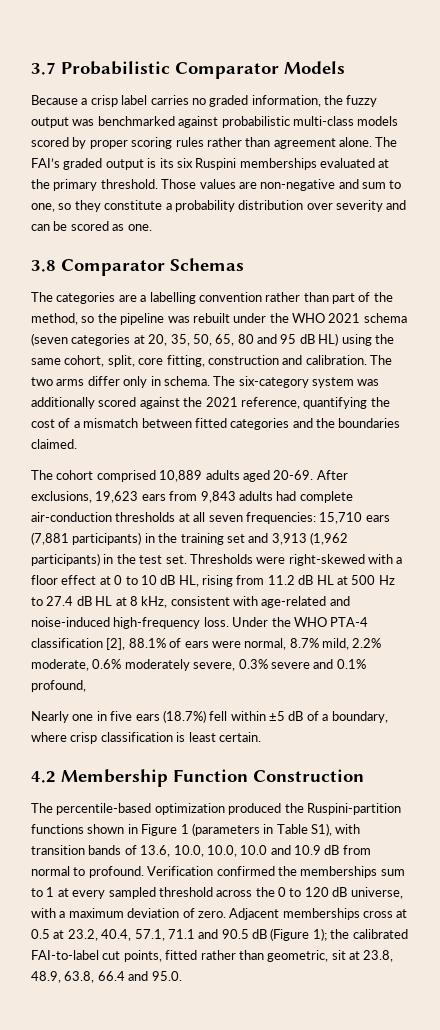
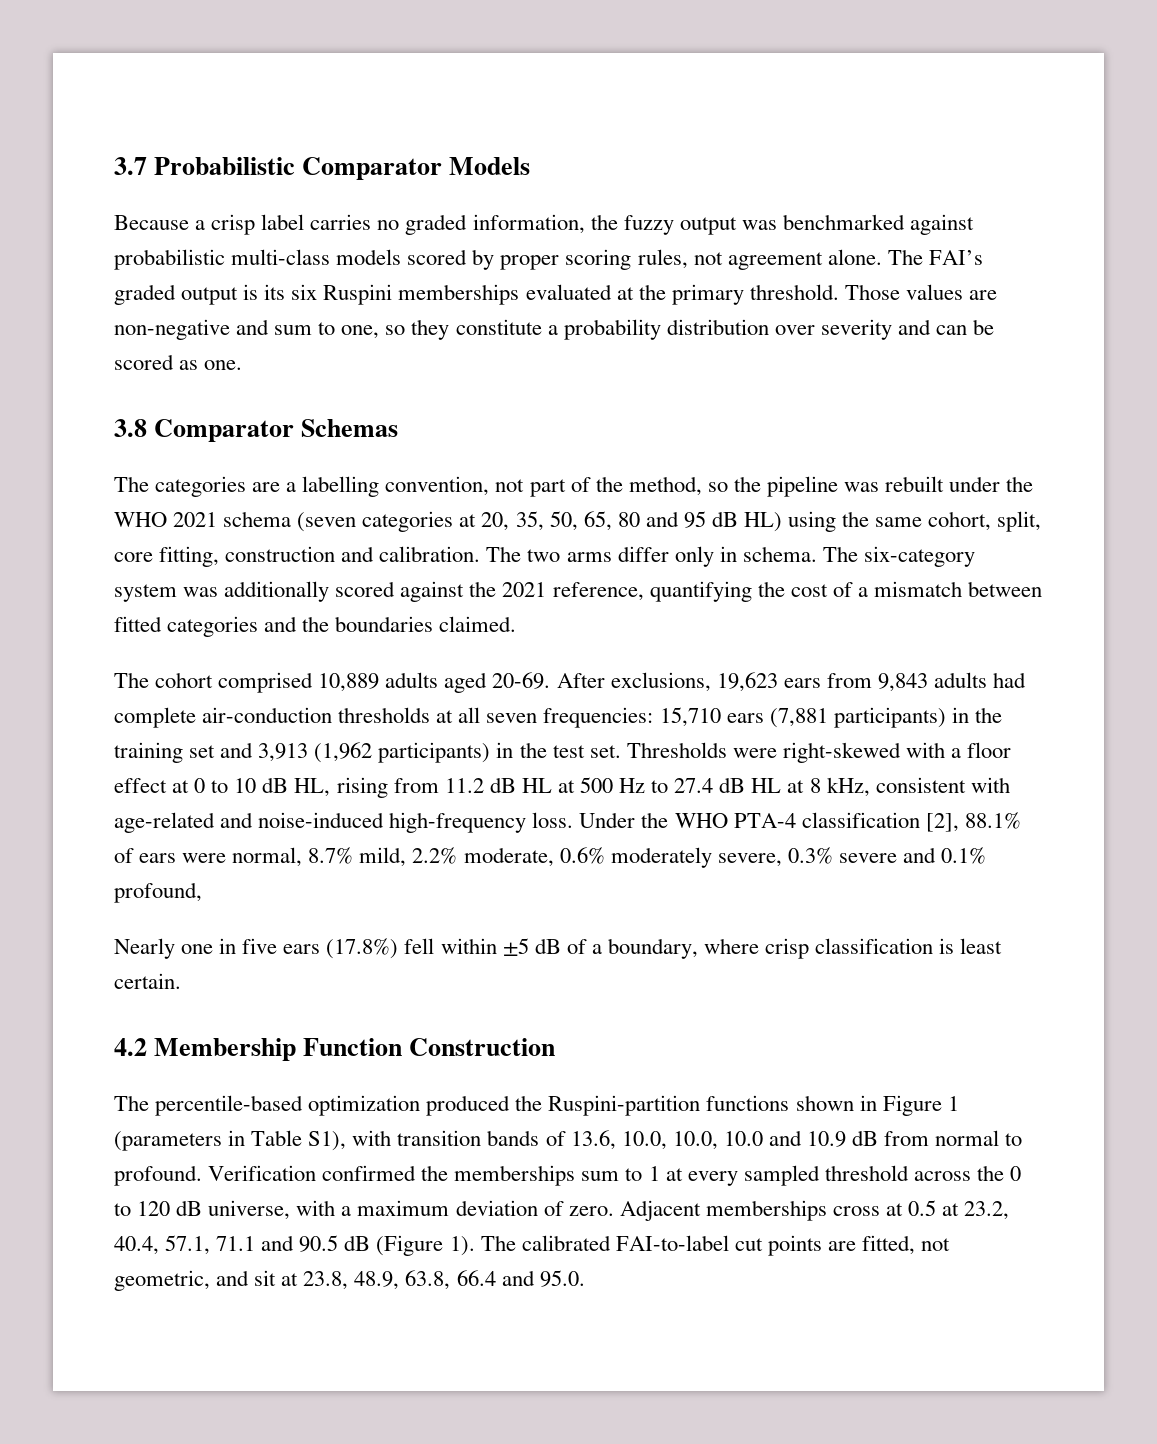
[175,137,271,147] rules rather than -> [637,249,723,269] rules, not
[198,292,329,302] convention rather than -> [385,476,525,496] convention, not
[162,710,206,723] (18.7%) -> [326,938,399,959] (17.8%)
[312,928,350,941] 1); the -> [449,1235,516,1256] 1). The
[123,950,329,962] points, fitted rather than geometric, -> [767,1235,951,1256] [114,1270,250,1291] points are fitted, not geometric, and

